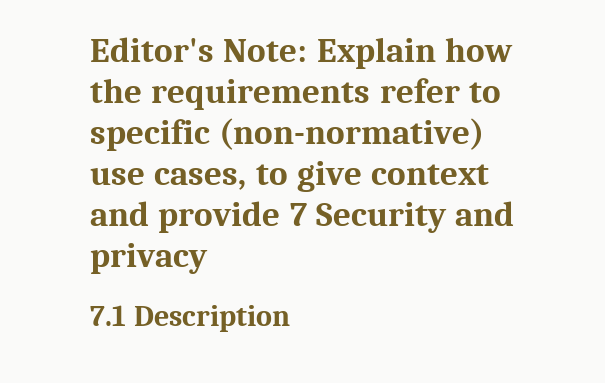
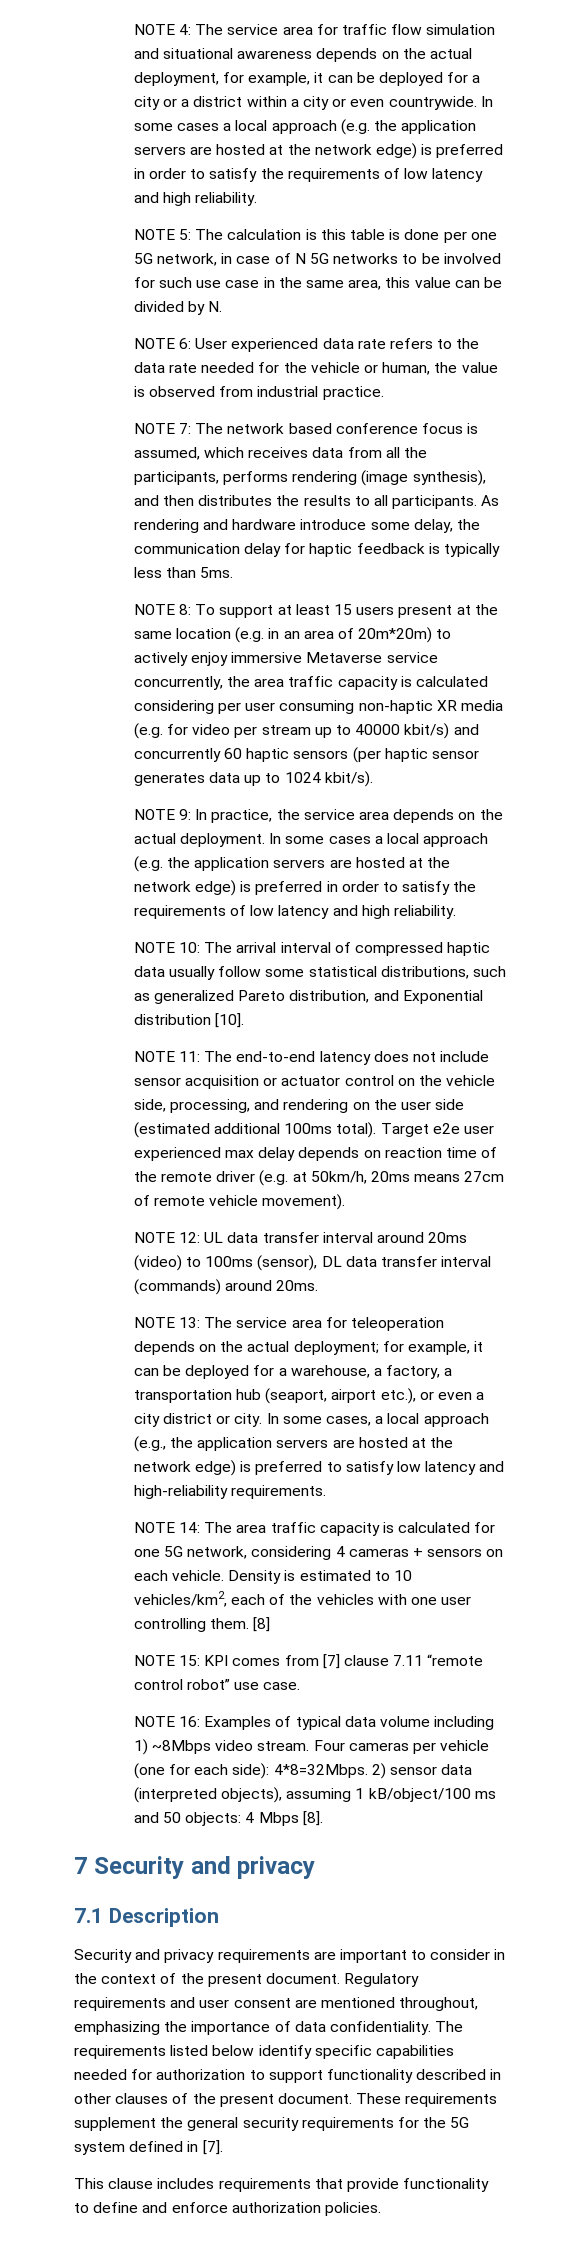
[90,37,513,69] [90,78,501,110] [90,118,485,151] [90,161,490,192] [90,201,281,233] Editor's Note: Explain how the requirements refer to specific (non-normative) use cases, to give context and provide -> [133,24,496,35] [133,48,472,62] [133,72,481,86] [133,96,493,110] [133,119,477,135] [133,143,504,159] [133,168,484,182] [133,192,258,206] [133,229,497,243] [133,253,501,266] [133,277,502,290] [133,301,223,315] [133,338,480,352] [133,362,498,375] [133,386,384,400] [133,423,479,434] [133,447,427,460] [133,470,486,486] [133,495,500,509] [133,519,480,533] [133,543,500,557] [133,567,234,578] [133,604,498,618] [133,627,452,643] [133,652,438,666] [133,676,488,690] [133,700,503,714] [133,723,479,739] [133,747,479,763] [133,771,373,787] [133,809,503,823] [133,833,489,847] [133,856,451,872] [133,880,477,896] [133,905,456,919] [133,942,491,956] [133,966,506,980] [133,990,483,1004] [133,1013,245,1028] [133,1051,490,1065] [133,1075,496,1089] [133,1099,465,1113] [133,1122,494,1138] [133,1147,498,1161] [133,1170,505,1186] [133,1194,346,1210] [133,1232,468,1243] [133,1255,492,1271] [133,1279,319,1295] [133,1317,444,1331] [133,1341,484,1355] [133,1365,453,1379] [133,1388,485,1404] [133,1413,489,1427] [133,1436,454,1452] [133,1460,505,1476] [133,1485,327,1499] [133,1522,496,1536] [133,1546,504,1560] [133,1570,412,1584] [133,1591,472,1607] [133,1617,271,1632] [133,1654,484,1669] [133,1679,301,1690] [133,1716,495,1730] [133,1739,490,1755] [133,1763,473,1779] [133,1787,496,1803] [133,1811,323,1826] NOTE 4: The service area for traffic flow simulation and situational awareness depends on the actual deployment, for example, it can be deployed for a city or a district within a city or even countrywide. In some cases a local approach (e.g. the application servers are hosted at the network edge) is preferred in order to satisfy the requirements of low latency and high reliability. // NOTE 5: The calculation is this table is done per one 5G network, in case of N 5G networks to be involved for such use case in the same area, this value can be divided by N. // NOTE 6: User experienced data rate refers to the data rate needed for the vehicle or human, the value is observed from industrial practice. // NOTE 7: The network based conference focus is assumed, which receives data from all the participants, performs rendering (image synthesis), and then distributes the results to all participants. As rendering and hardware introduce some delay, the communication delay for haptic feedback is typically less than 5ms. // NOTE 8: To support at least 15 users present at the same location (e.g. in an area of 20m*20m) to actively enjoy immersive Metaverse service concurrently, the area traffic capacity is calculated considering per user consuming non-haptic XR media (e.g. for video per stream up to 40000 kbit/s) and concurrently 60 haptic sensors (per haptic sensor generates data up to 1024 kbit/s). // NOTE 9: In practice, the service area depends on the actual deployment. In some cases a local approach (e.g. the application servers are hosted at the network edge) is preferred in order to satisfy the requirements of low latency and high reliability. // NOTE 10: The arrival interval of compressed haptic data usually follow some statistical distributions, such as generalized Pareto distribution, and Exponential distribution [10]. // NOTE 11: The end-to-end latency does not include sensor acquisition or actuator control on the vehicle side, processing, and rendering on the user side (estimated additional 100ms total). Target e2e user experienced max delay depends on reaction time of the remote driver (e.g. at 50km/h, 20ms means 27cm of remote vehicle movement). // NOTE 12: UL data transfer interval around 20ms (video) to 100ms (sensor), DL data transfer interval (commands) around 20ms. // NOTE 13: The service area for teleoperation depends on the actual deployment; for example, it can be deployed for a warehouse, a factory, a transportation hub (seaport, airport etc.), or even a city district or city. In some cases, a local approach (e.g., the application servers are hosted at the network edge) is preferred to satisfy low latency and high-reliability requirements. // NOTE 14: The area traffic capacity is calculated for one 5G network, considering 4 cameras + sensors on each vehicle. Density is estimated to 10 vehicles/km2, each of the vehicles with one user controlling them. [8] // NOTE 15: KPI comes from [7] clause 7.11 “remote control robot” use case. // NOTE 16: Examples of typical data volume including 1) ~8Mbps video stream. Four cameras per vehicle (one for each side): 4*8=32Mbps. 2) sensor data (interpreted objects), assuming 1 kB/object/100 ms and 50 objects: 4 Mbps [8]. //
(290, 318) none -> [74,1949,506,1963] [74,1973,420,1987] [74,1997,479,2011] [74,2021,464,2035] [74,2045,454,2059] [74,2069,502,2083] [74,2093,498,2107] [74,2117,470,2131] [74,2140,223,2155] [74,2178,490,2192] [74,2202,381,2216] // Security and privacy requirements are important to consider in the context of the present document. Regulatory requirements and user consent are mentioned throughout, emphasizing the importance of data confidentiality. The requirements listed below identify specific capabilities needed for authorization to support functionality described in other clauses of the present document. These requirements supplement the general security requirements for the 5G system defined in [7]. // This clause includes requirements that provide functionality to define and enforce authorization policies.

